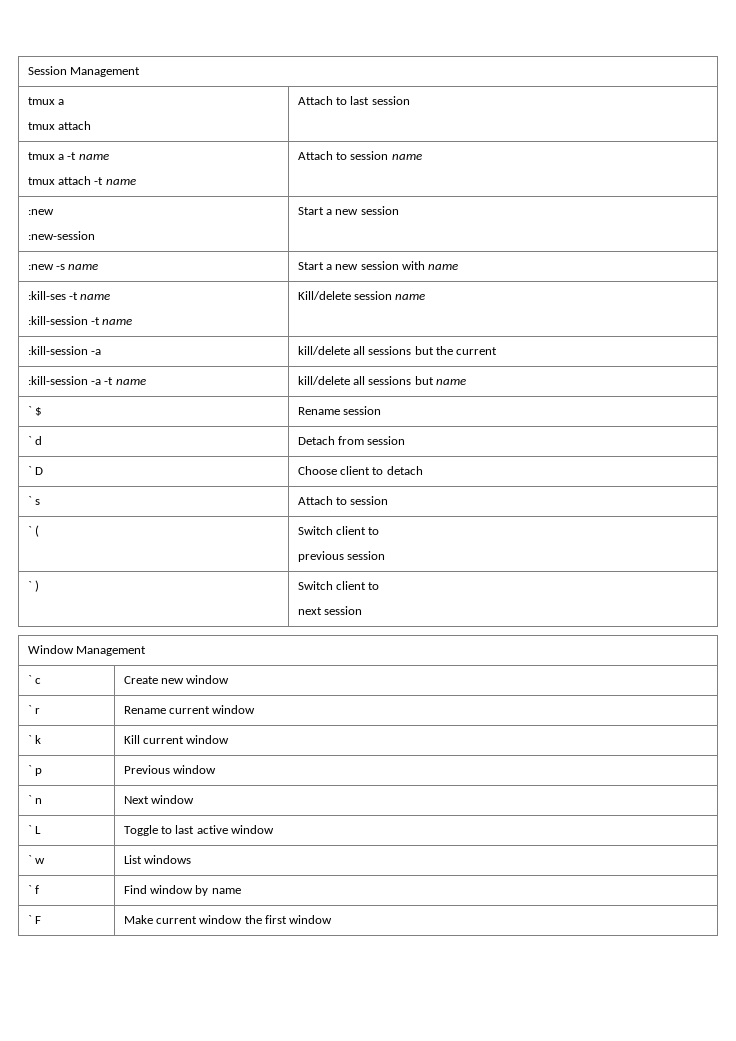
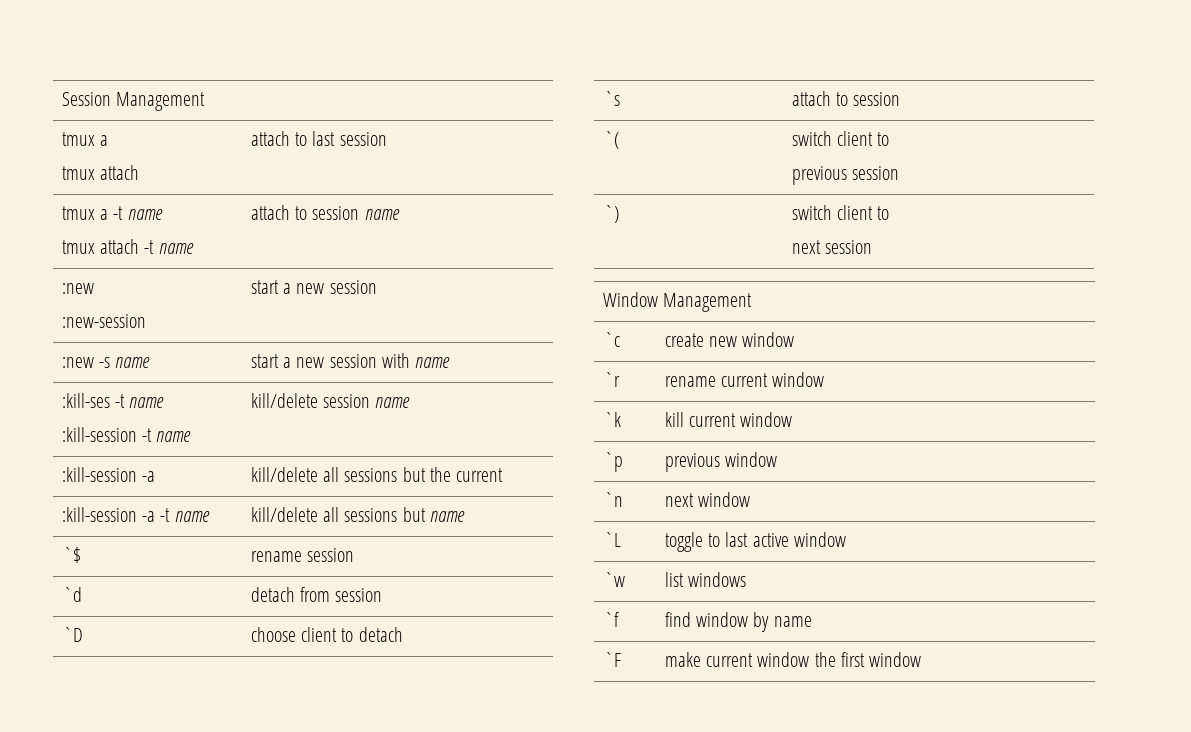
[297,96,333,105] Attach -> [250,131,290,146] attach
[297,151,333,160] Attach -> [250,205,290,220] attach
[297,207,324,215] Start -> [250,280,279,294] start
[297,262,324,270] Start -> [250,354,279,368] start
[297,291,351,300] Kill/delete -> [250,393,318,408] kill/delete
[27,406,42,416] [297,406,381,415] [27,436,42,445] [297,436,335,445] ` $ | Rename session // ` d | Detach -> [61,547,81,563] [250,548,355,562] [61,587,82,602] [250,587,295,602] `$ | rename session // `d | detach
[27,466,43,475] [297,466,337,475] ` D | Choose -> [61,627,83,642] [250,627,296,642] `D | choose
[27,496,40,505] [297,496,333,505] ` s | Attach -> [602,91,620,106] [791,91,831,106] `s | attach
[27,525,39,537] [297,526,333,535] ` ( | Switch -> [602,131,620,149] [791,131,832,146] `( | switch
[27,580,39,592] [297,581,333,590] ` ) | Switch -> [602,205,620,223] [791,205,832,220] `) | switch
[27,675,41,684] [123,676,158,684] ` c | Create -> [602,332,620,347] [664,333,704,347] `c | create
[27,705,40,714] [123,705,256,714] [27,735,41,744] [123,735,230,744] [27,765,42,776] [123,765,216,774] [27,795,42,804] [123,795,194,804] [27,825,41,834] [123,825,275,836] [27,855,45,864] [123,855,191,864] [27,885,39,894] [123,885,147,894] ` r | Rename current window // ` k | Kill current window // ` p | Previous window // ` n | Next window // ` L | Toggle to last active window // ` w | List windows // ` f | Find -> [602,372,620,387] [664,372,825,387] [602,412,621,427] [664,412,793,427] [602,452,623,472] [664,452,778,472] [602,492,623,507] [664,492,751,507] [602,532,621,547] [664,532,846,552] [602,572,625,587] [664,572,747,587] [602,612,619,627] [664,612,691,627] `r | rename current window // `k | kill current window // `p | previous window // `n | next window // `L | toggle to last active window // `w | list windows // `f | find
[27,915,41,924] [123,915,153,924] ` F | Make -> [602,652,621,667] [664,652,701,667] `F | make

